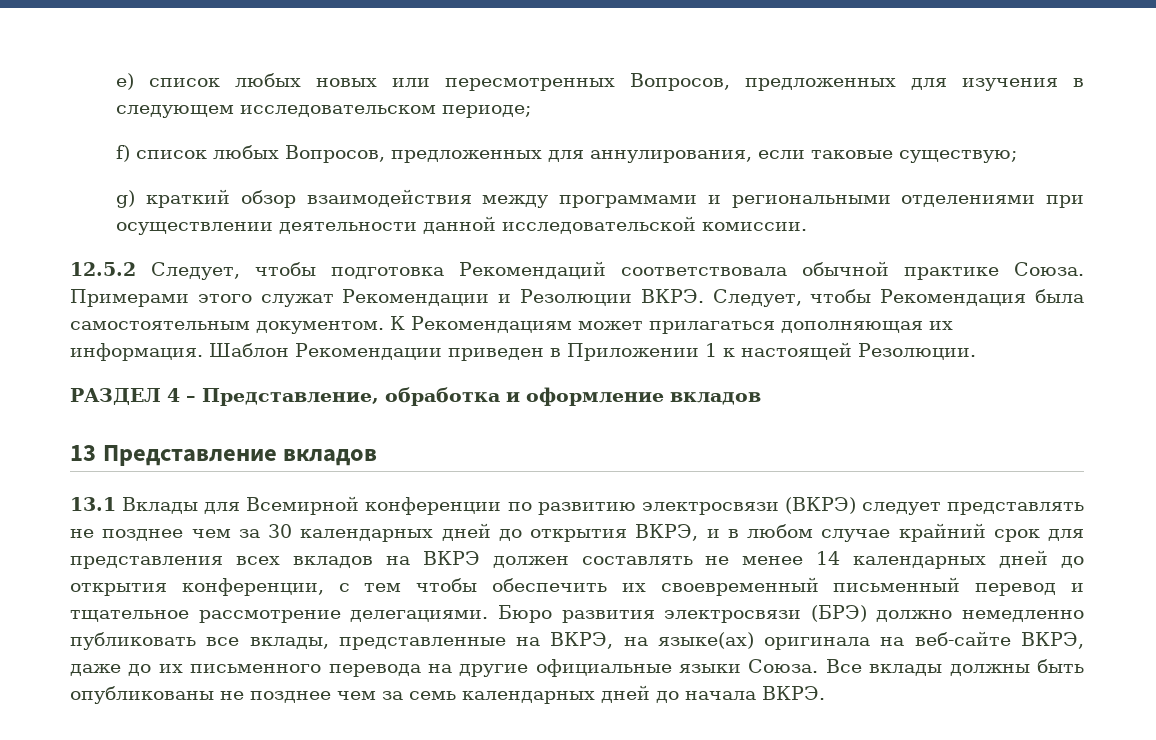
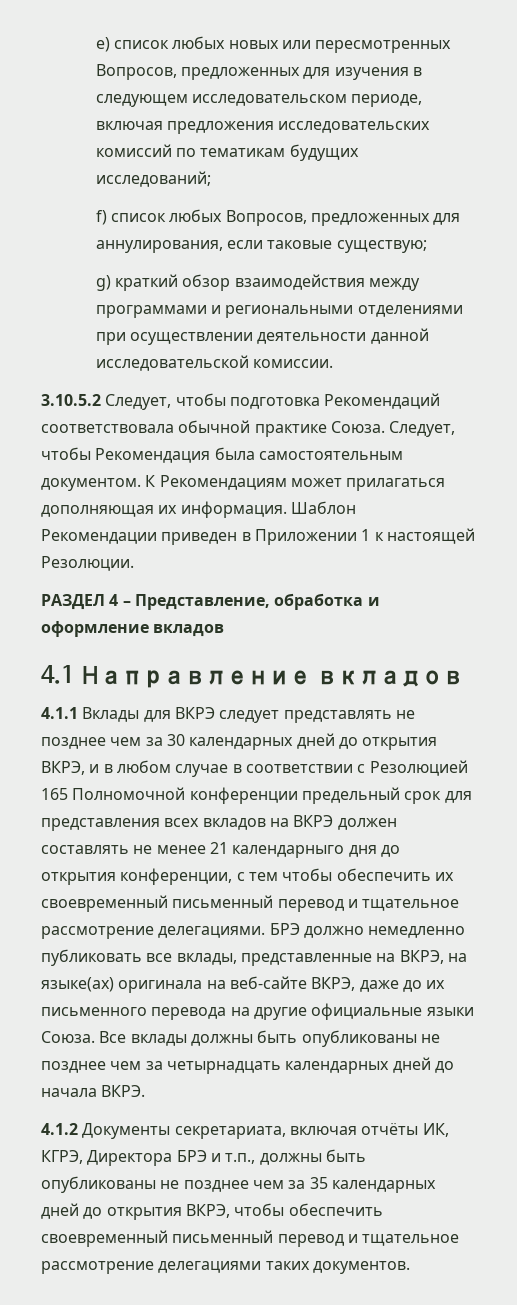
[442,105,532,118] периоде; -> [351,94,423,107] [95,121,431,134] [95,144,359,161] [95,171,211,187] периоде, включая предложения исследовательских комиссий по тематикам будущих исследований;
[70,262,136,276] 12.5.2 -> [41,394,101,406] 3.10.5.2
[70,289,704,307] Примерами этого служат Рекомендации и Резолюции ВКРЭ. -> (385, 427) none
[70,445,378,466] [70,497,116,511] 13 Представление вкладов // 13.1 -> [41,665,465,688] [41,707,78,719] 4.1 Направление вкладов // 4.1.1
[246,496,856,515] Всемирной конференции по развитию электросвязи (ВКРЭ) -> [174,707,215,719] ВКРЭ
[898,523,986,542] крайний -> [232,760,468,776] [41,787,400,804] в соответствии с Резолюцией 165 Полномочной конференции предельный
[816,550,1049,569] 14 календарных дней -> [209,842,377,858] 21 календарныго дня
[497,605,867,623] Бюро развития электросвязи (БРЭ) -> [269,923,300,935] БРЭ
[409,691,456,700] семь -> [166,1061,281,1074] четырнадцать
(825, 693) none -> [41,1122,449,1139] [41,1149,366,1166] [41,1176,436,1193] [41,1203,383,1220] [41,1230,460,1247] [41,1261,410,1274] // 4.1.2 Документы секретариата, включая отчёты ИК, КГРЭ, Директора БРЭ и т.п., должны быть опубликованы не позднее чем за 35 календарных дней до открытия ВКРЭ, чтобы обеспечить своевременный письменный перевод и тщательное рассмотрение делегациями таких документов.

